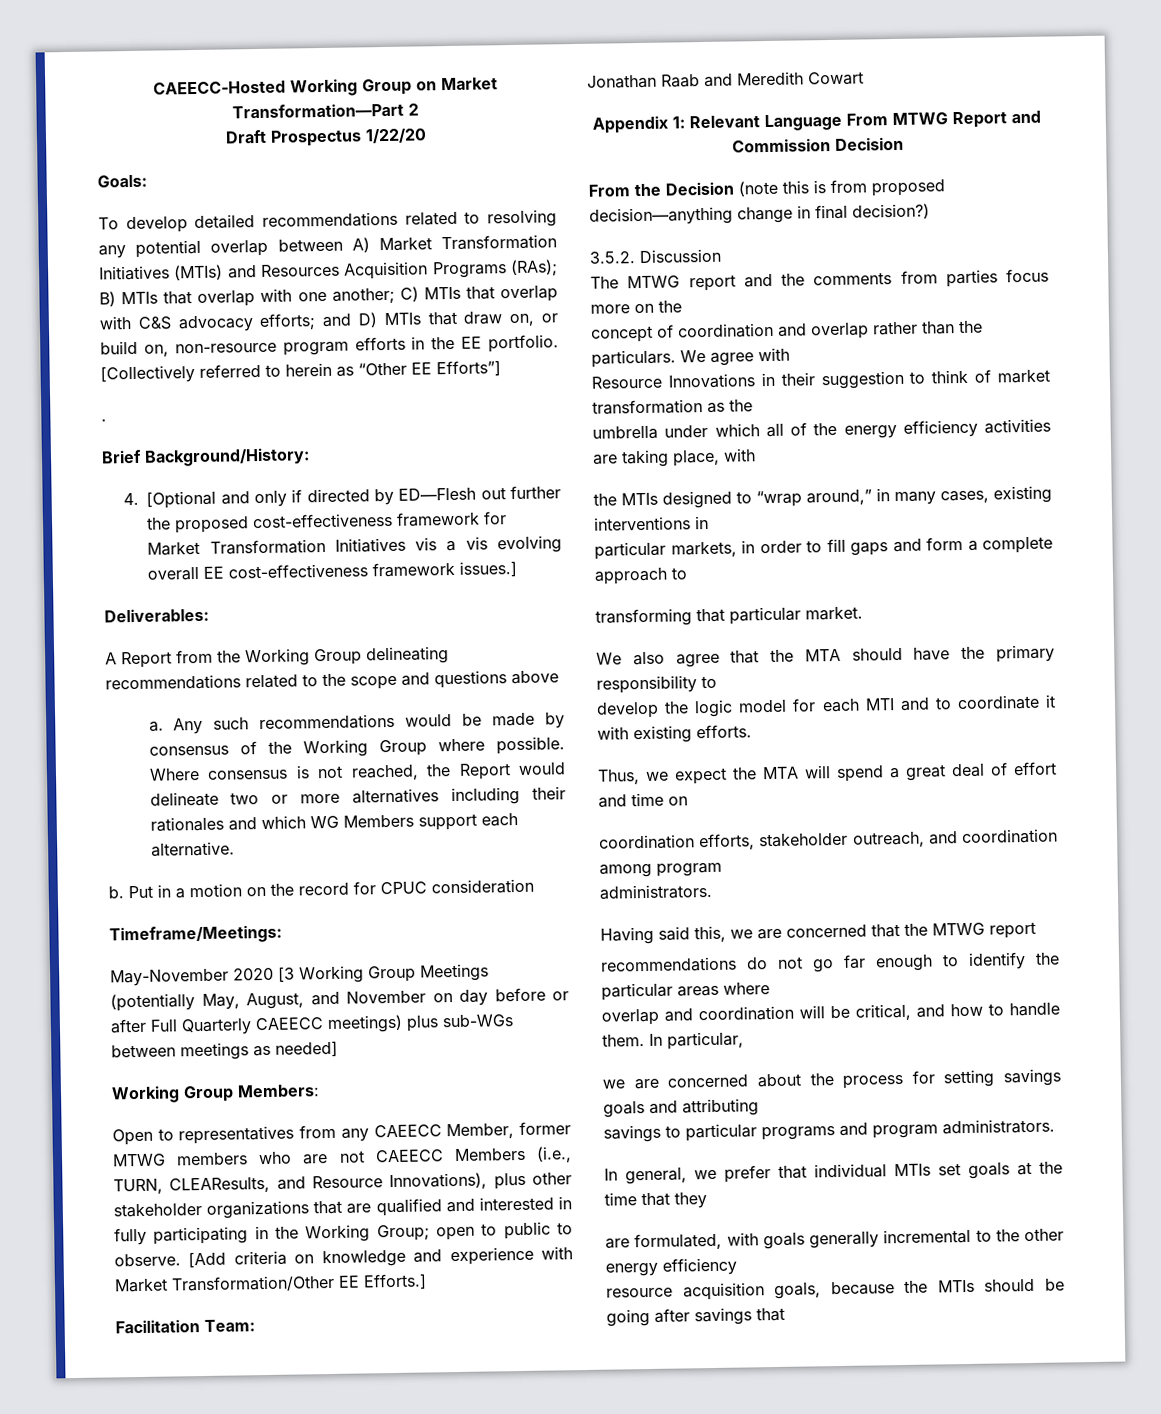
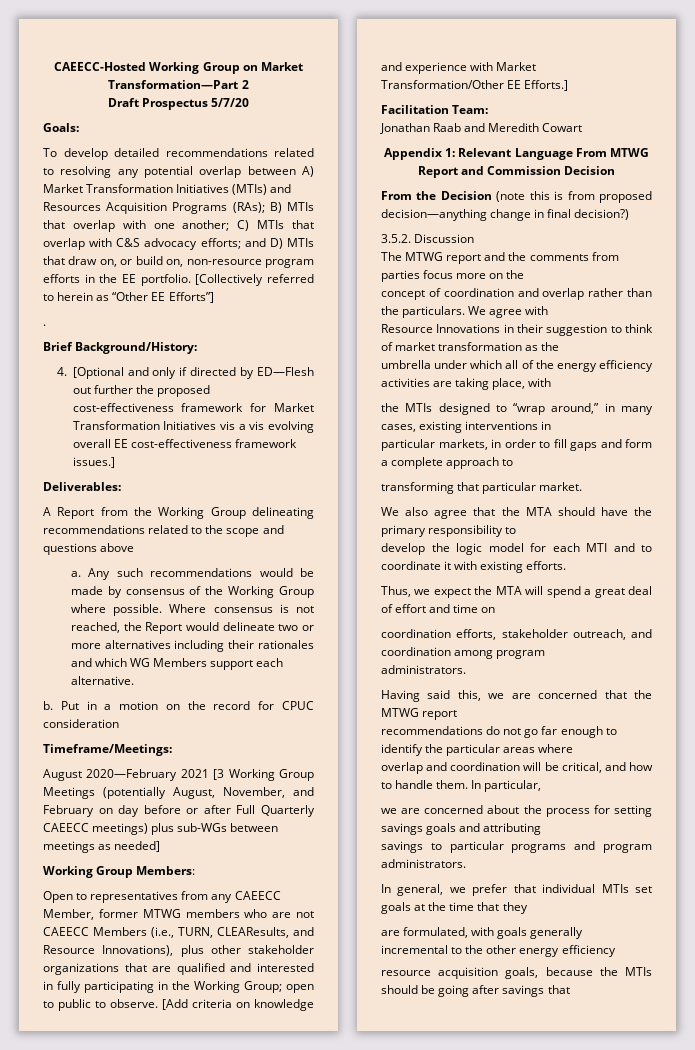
[365,128,427,144] 1/22/20 -> [211,98,250,107] 5/7/20
[110,967,274,987] May-November 2020 -> [43,769,209,781] August 2020—February 2021
[201,990,426,1010] May, August, and November -> [173,787,314,799] [43,805,94,817] August, November, and February

